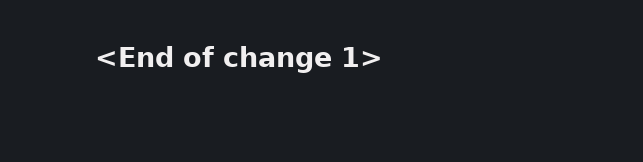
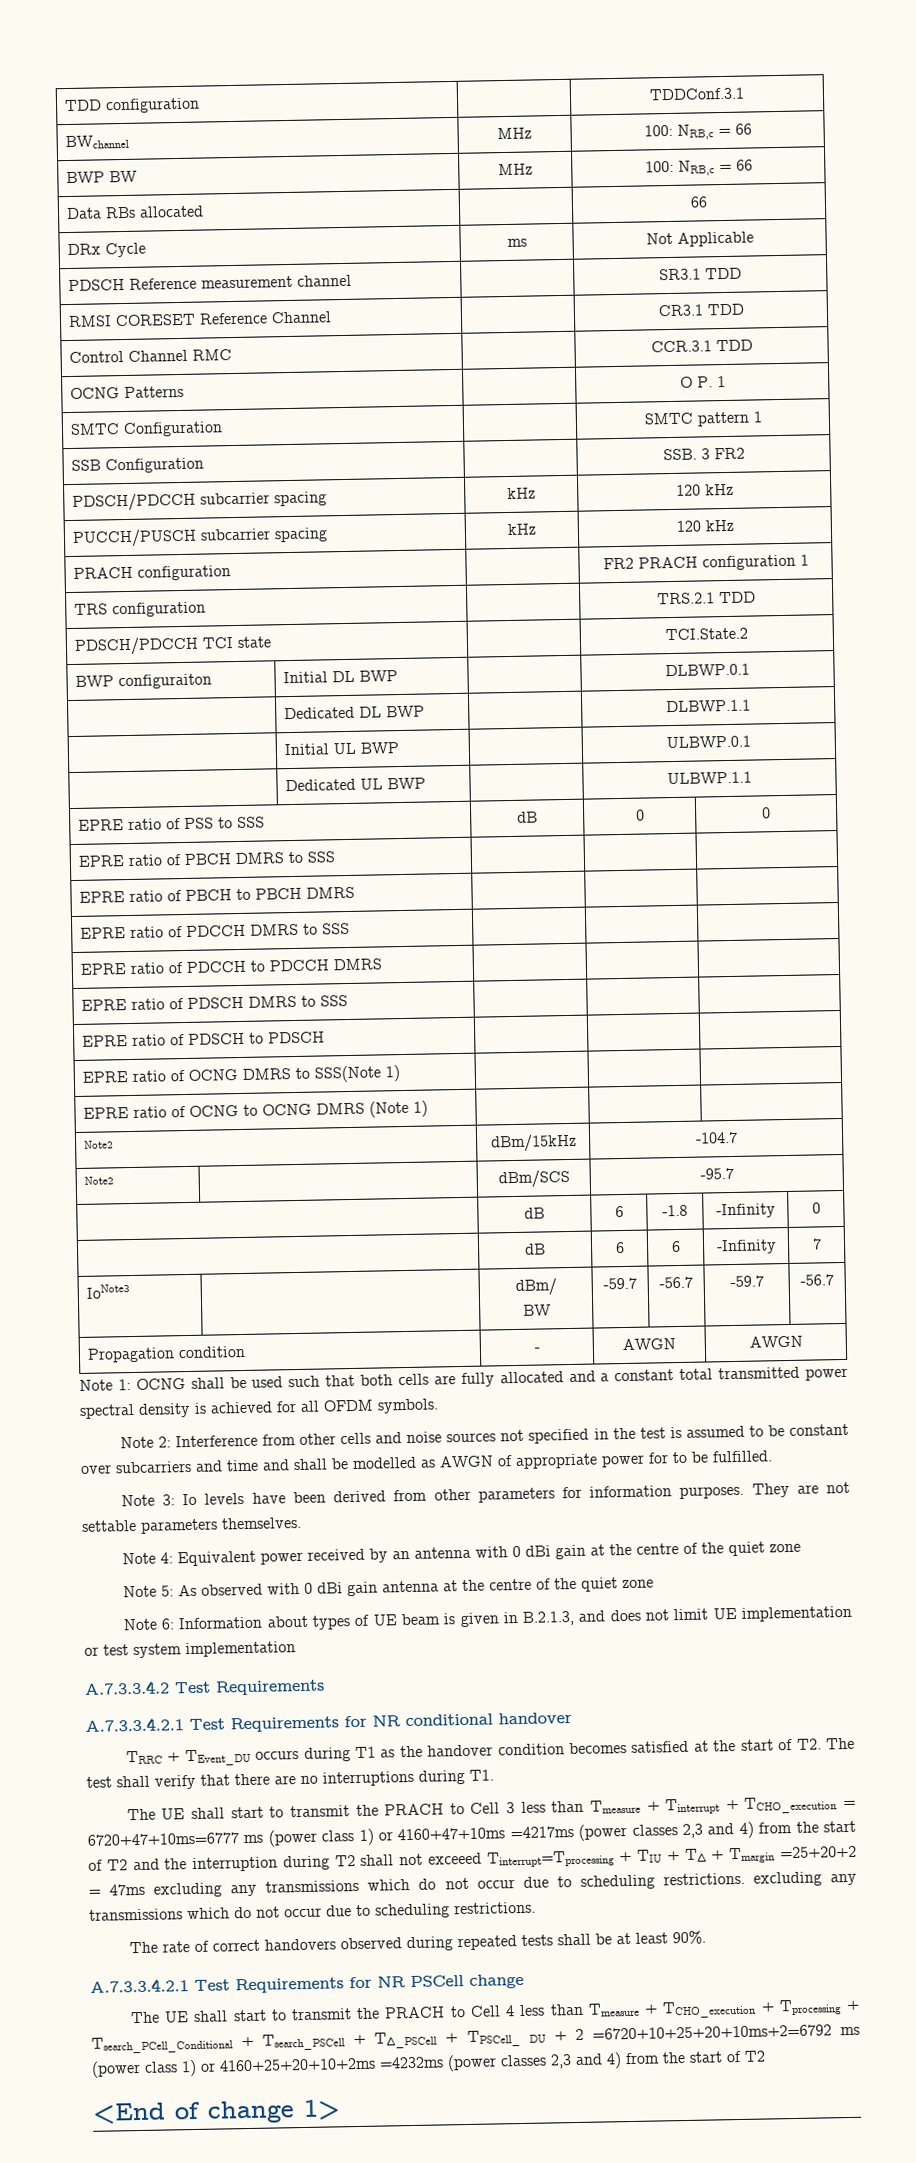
(95, 56) none -> [63,97,200,114] [649,87,745,101] [64,134,129,150] [497,127,532,140] [643,123,752,140] [65,170,137,184] [498,163,533,176] [644,159,753,176] [65,205,204,220] [690,196,708,208] [66,242,146,258] [506,238,527,247] [645,231,754,247] [67,274,352,292] [659,267,742,281] [67,311,332,328] [657,303,744,317] [68,349,232,364] [650,339,753,353] [69,385,184,400] [679,375,726,388] [69,421,223,438] [643,411,762,427] [70,457,204,474] [662,447,745,461] [71,491,327,512] [507,487,536,499] [675,483,734,496] [71,527,328,548] [507,523,536,535] [675,519,734,532] [72,565,231,581] [602,554,809,571] [73,601,206,618] [657,591,756,605] [73,636,272,656] [665,627,748,641] [74,673,212,690] [282,670,398,684] [665,663,750,677] [283,705,425,720] [666,699,751,713] [283,742,399,756] [666,735,751,749] [284,777,426,792] [667,771,752,785] [77,816,265,831] [517,811,538,823] [635,809,645,821] [762,807,771,819] [77,851,335,867] [78,886,355,903] [79,922,350,939] [79,958,382,975] [80,995,348,1011] [81,1031,325,1047] [81,1065,400,1083] [82,1100,428,1119] [83,1140,114,1149] [489,1133,577,1153] [694,1131,738,1144] [83,1176,114,1185] [497,1169,570,1189] [699,1167,734,1180] [524,1207,545,1219] [614,1205,624,1218] [662,1204,688,1217] [715,1203,776,1219] [811,1202,821,1214] [524,1243,546,1255] [614,1241,625,1254] [670,1240,681,1253] [715,1239,777,1255] [811,1238,822,1250] [85,1284,130,1299] [514,1278,557,1296] [522,1304,551,1316] [603,1277,637,1290] [659,1276,693,1289] [729,1275,764,1288] [800,1274,834,1286] [86,1345,246,1363] [533,1347,540,1352] [622,1338,676,1351] [748,1335,803,1348] [79,1366,849,1391] [79,1398,439,1419] [119,1423,849,1449] [80,1450,773,1474] [120,1481,850,1507] [81,1516,302,1534] [121,1541,801,1567] [122,1577,654,1598] [122,1605,853,1631] [84,1641,296,1659] [84,1679,325,1696] [85,1712,572,1733] [125,1737,856,1767] [86,1769,494,1790] [126,1796,857,1821] [87,1820,856,1847] [88,1845,857,1872] [88,1871,857,1898] [89,1901,536,1921] [128,1930,706,1954] [90,1973,524,1994] [129,1999,861,2024] [91,2024,860,2054] [91,2050,766,2078] TDD configuration | | TDDConf.3.1 // BWchannel | MHz | 100: NRB,c = 66 // BWP BW | MHz | 100: NRB,c = 66 // Data RBs allocated | | 66 // DRx Cycle | ms | Not Applicable // PDSCH Reference measurement channel | | SR3.1 TDD // RMSI CORESET Reference Channel | | CR3.1 TDD // Control Channel RMC | | CCR.3.1 TDD // OCNG Patterns | | O P. 1 // SMTC Configuration | | SMTC pattern 1 // SSB Configuration | | SSB. 3 FR2 // PDSCH/PDCCH subcarrier spacing | kHz | 120 kHz // PUCCH/PUSCH subcarrier spacing | kHz | 120 kHz // PRACH configuration | | FR2 PRACH configuration 1 // TRS configuration | | TRS.2.1 TDD // PDSCH/PDCCH TCI state | | TCI.State.2 // BWP configuraiton | Initial DL BWP | | DLBWP.0.1 // | Dedicated DL BWP | | DLBWP.1.1 // | Initial UL BWP | | ULBWP.0.1 // | Dedicated UL BWP | | ULBWP.1.1 // EPRE ratio of PSS to SSS | dB | 0 | 0 // EPRE ratio of PBCH DMRS to SSS | | | // EPRE ratio of PBCH to PBCH DMRS | | | // EPRE ratio of PDCCH DMRS to SSS | | | // EPRE ratio of PDCCH to PDCCH DMRS | | | // EPRE ratio of PDSCH DMRS to SSS | | | // EPRE ratio of PDSCH to PDSCH | | | // EPRE ratio of OCNG DMRS to SSS(Note 1) | | | // EPRE ratio of OCNG to OCNG DMRS (Note 1) | | | // Note2 | dBm/15kHz | -104.7 // Note2 | | dBm/SCS | -95.7 // | dB | 6 | -1.8 | -Infinity | 0 // | dB | 6 | 6 | -Infinity | 7 // IoNote3 | | dBm/ // BW | -59.7 | -56.7 | -59.7 | -56.7 // Propagation condition | - | AWGN | AWGN // Note 1: OCNG shall be used such that both cells are fully allocated and a constant total transmitted power spectral density is achieved for all OFDM symbols. // Note 2: Interference from other cells and noise sources not specified in the test is assumed to be constant over subcarriers and time and shall be modelled as AWGN of appropriate power for to be fulfilled. // Note 3: Io levels have been derived from other parameters for information purposes. They are not settable parameters themselves. // Note 4: Equivalent power received by an antenna with 0 dBi gain at the centre of the quiet zone // Note 5: As observed with 0 dBi gain antenna at the centre of the quiet zone // Note 6: Information about types of UE beam is given in B.2.1.3, and does not limit UE implementation or test system implementation // A.7.3.3.4.2 Test Requirements // A.7.3.3.4.2.1 Test Requirements for NR conditional handover // TRRC + TEvent_DU occurs during T1 as the handover condition becomes satisfied at the start of T2. The test shall verify that there are no interruptions during T1. // The UE shall start to transmit the PRACH to Cell 3 less than Tmeasure + Tinterrupt + TCHO_execution = 6720+47+10ms=6777 ms (power class 1) or 4160+47+10ms =4217ms (power classes 2,3 and 4) from the start of T2 and the interruption during T2 shall not exceeed Tinterrupt=Tprocessing + TIU + T∆ + Tmargin =25+20+2 = 47ms excluding any transmissions which do not occur due to scheduling restrictions. excluding any transmissions which do not occur due to scheduling restrictions. // The rate of correct handovers observed during repeated tests shall be at least 90%. // A.7.3.3.4.2.1 Test Requirements for NR PSCell change // The UE shall start to transmit the PRACH to Cell 4 less than Tmeasure + TCHO_execution + Tprocessing + Tsearch_PCell_Conditional + Tsearch_PSCell + T∆_PSCell + TPSCell_ DU + 2 =6720+10+25+20+10ms+2=6792 ms (power class 1) or 4160+25+20+10+2ms =4232ms (power classes 2,3 and 4) from the start of T2 //

